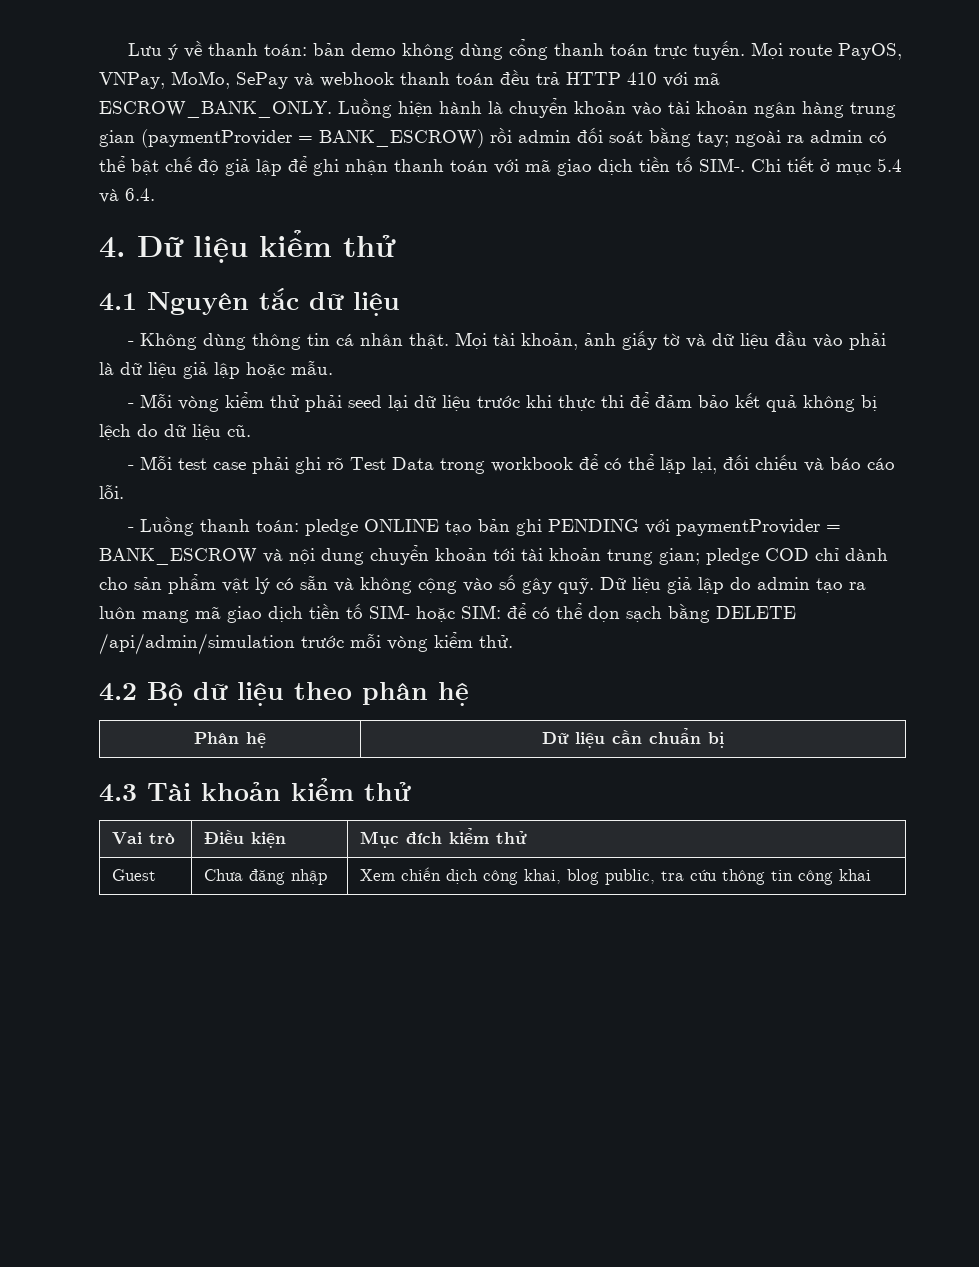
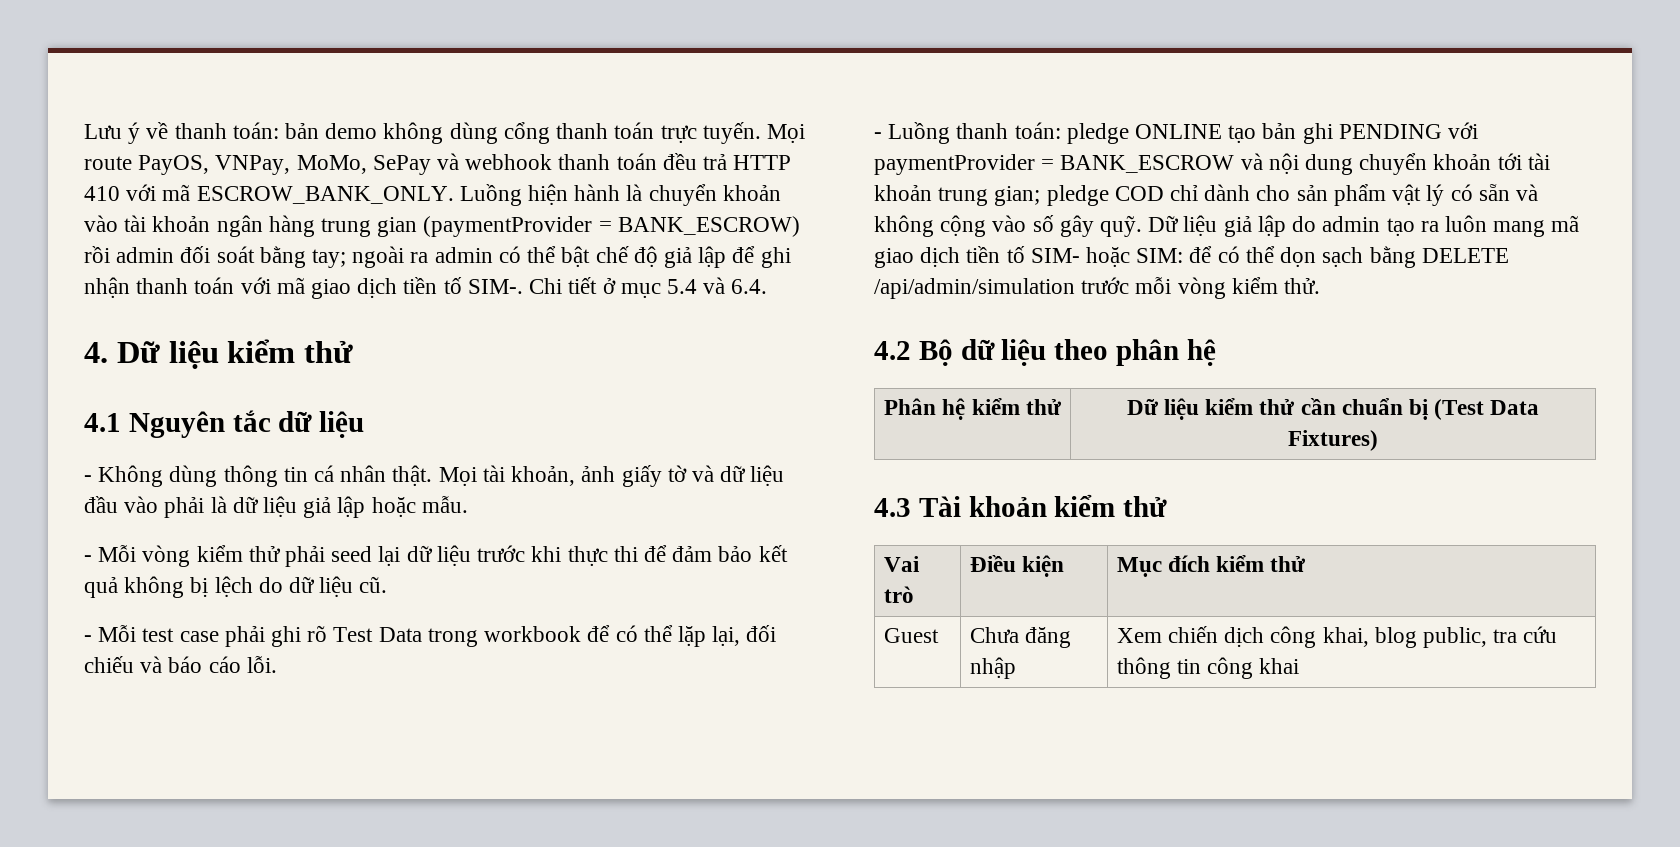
[542,732,605,748] | Dữ liệu -> [971,398,1062,415] [1126,398,1296,420] kiểm thử | Dữ liệu kiểm thử
(724, 740) none -> [1434,399,1540,420] [1288,430,1378,451] (Test Data Fixtures)

